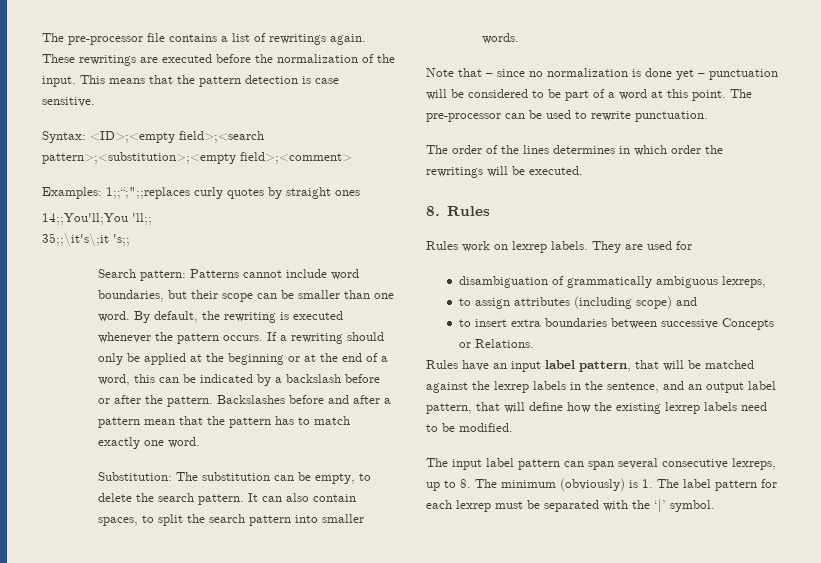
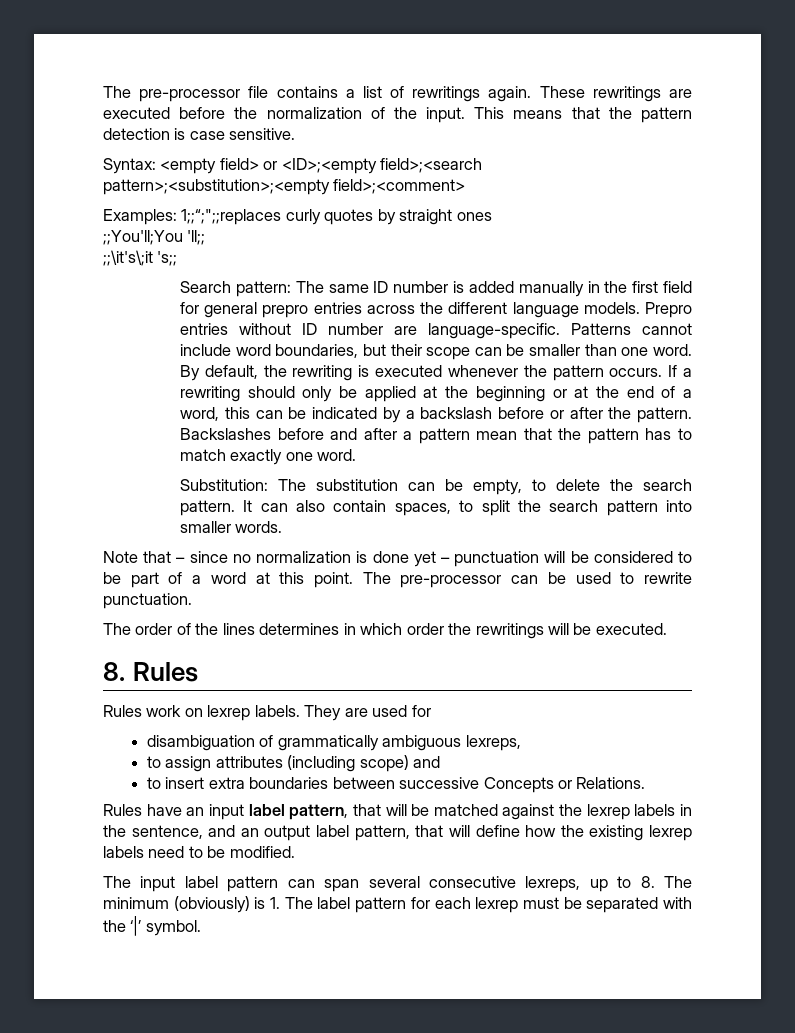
(86, 137) none -> [160,158,278,174] <empty field> or
[42,213,128,225] 14;;You'll;You -> [103,230,183,245] ;;You'll;You
[42,233,109,247] 35;;\it's\;it -> [103,250,153,266] ;;\it's\;it
(186, 275) none -> [295,281,692,297] [180,302,692,318] [180,323,561,339] The same ID number is added manually in the first field for general prepro entries across the different language models. Prepro entries without ID number are language-specific.

